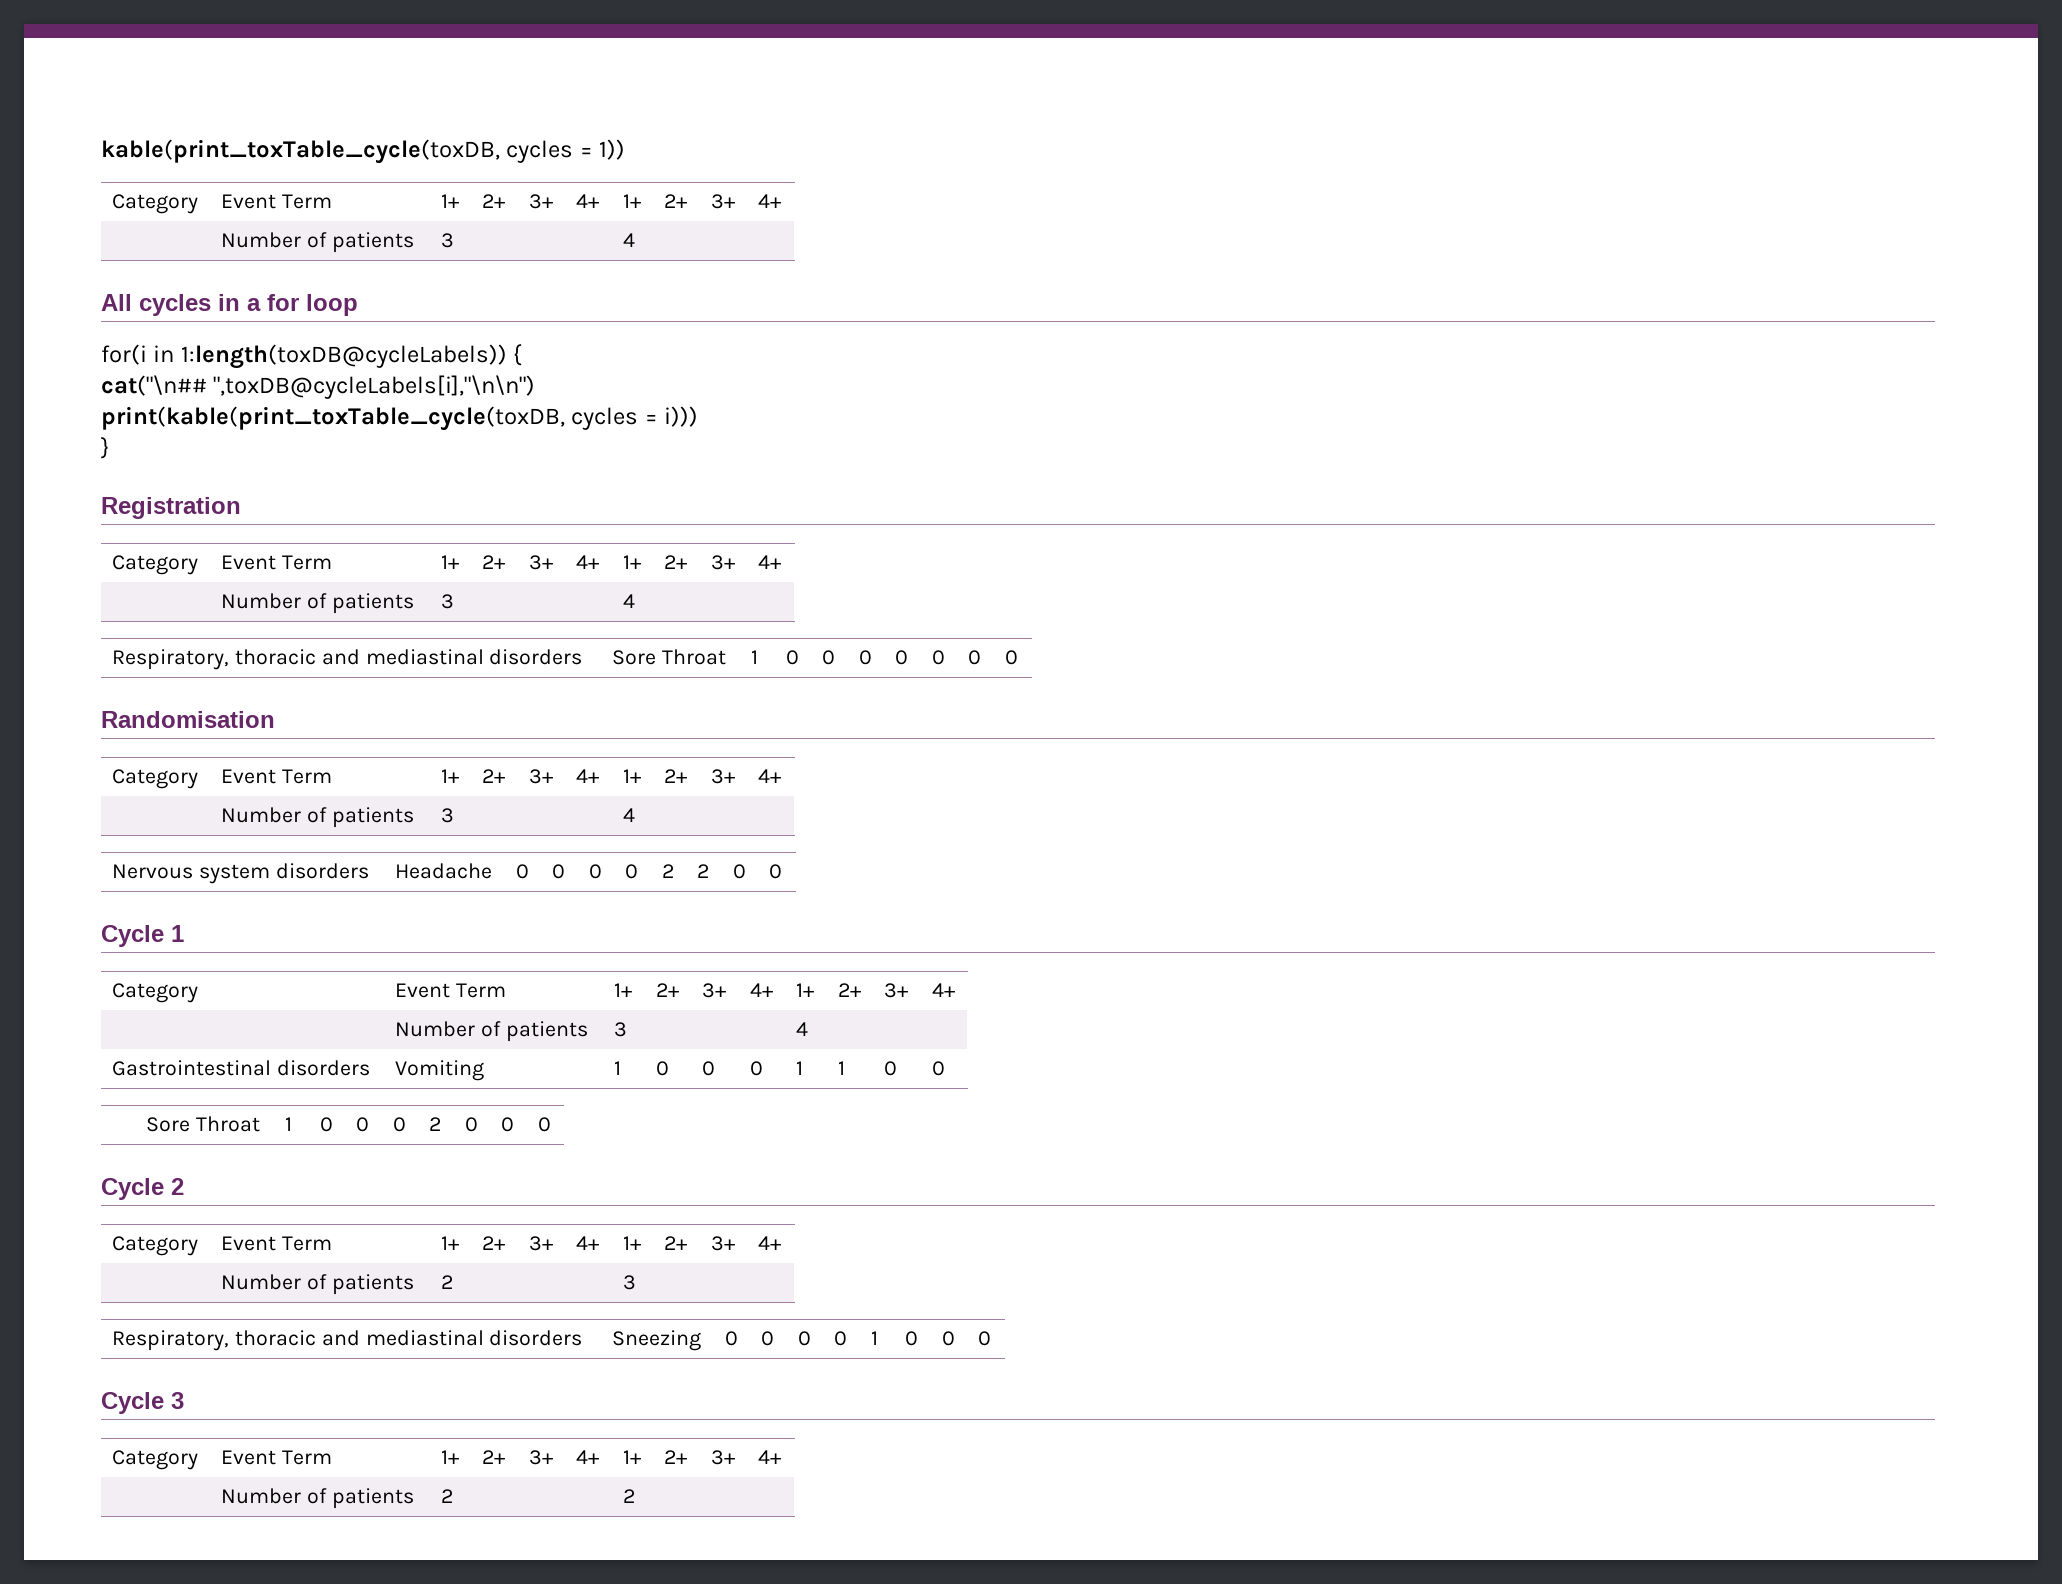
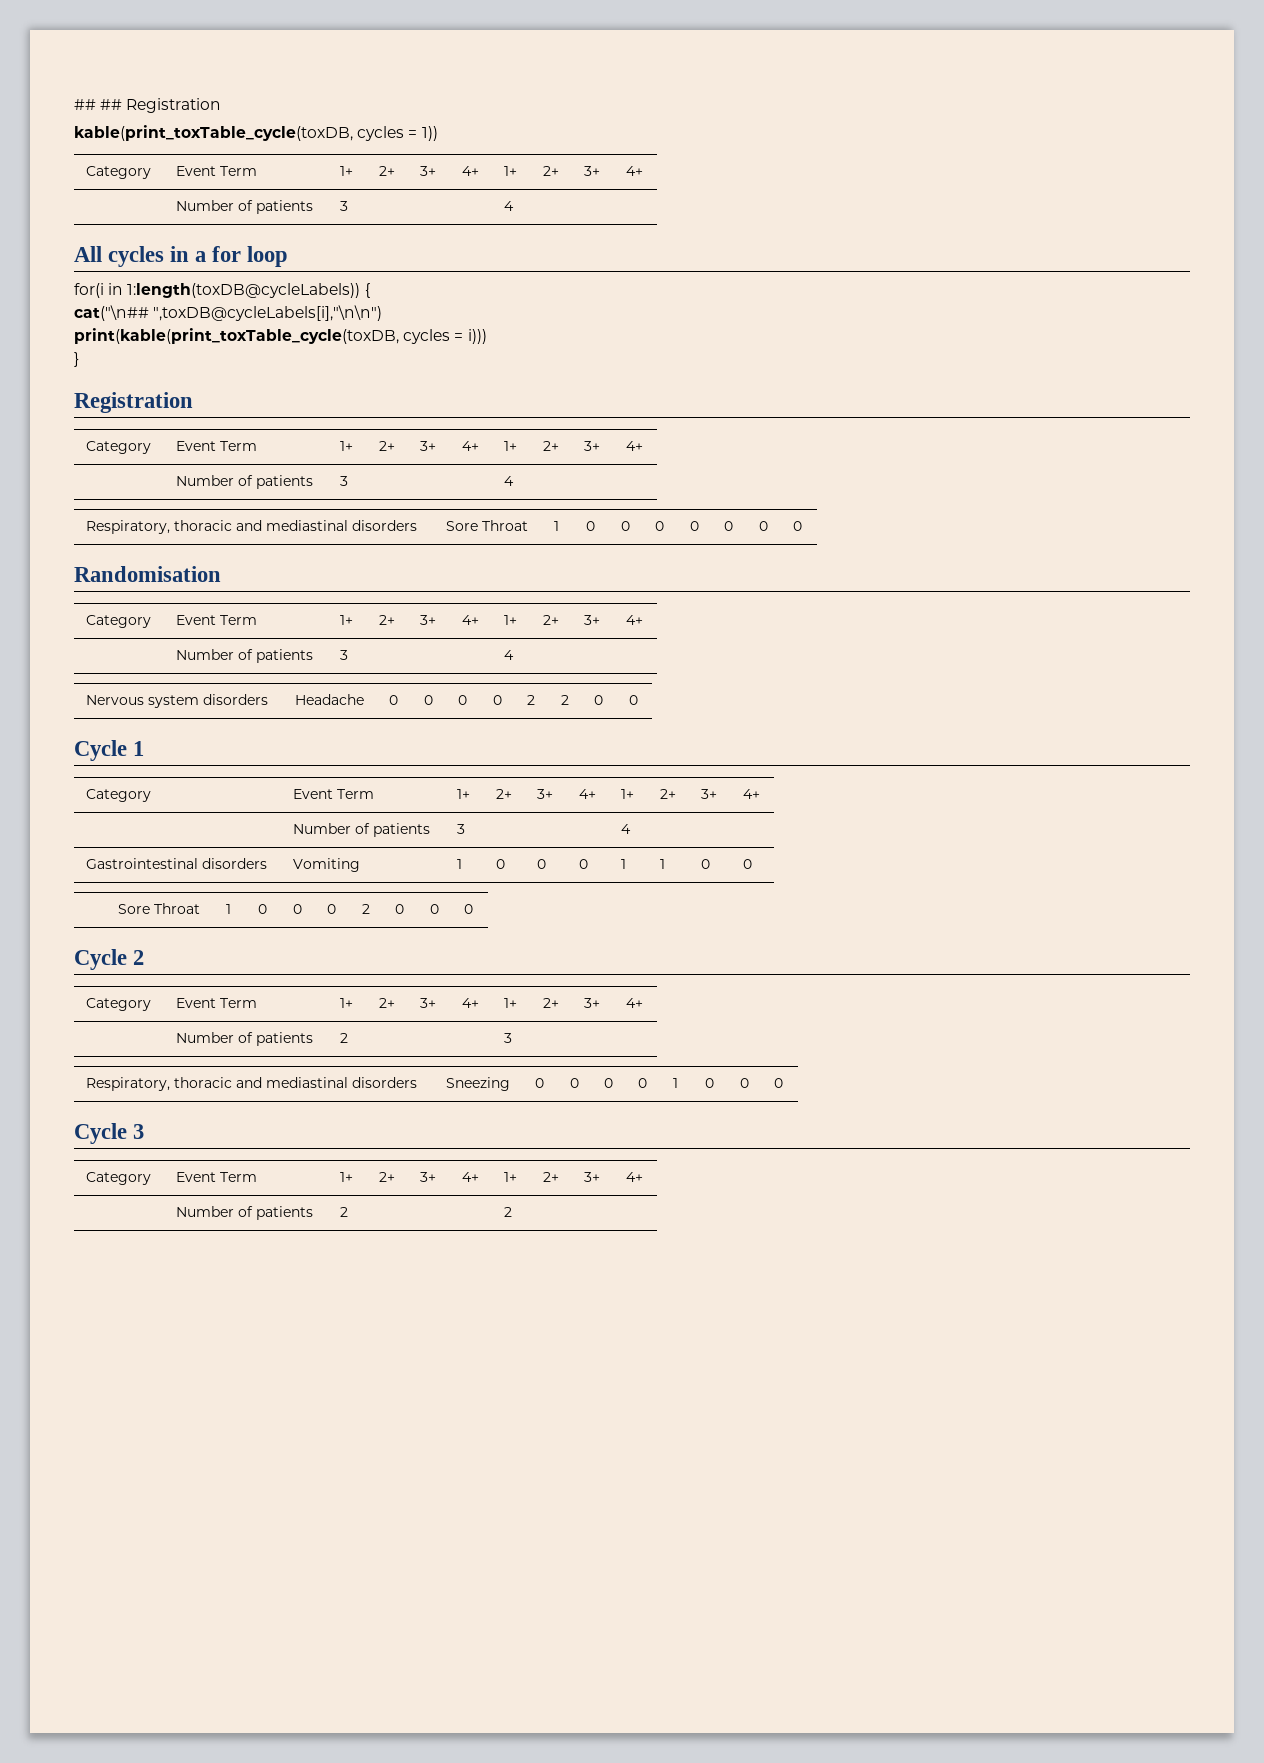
(101, 151) none -> [74,98,222,113] ## ## Registration //

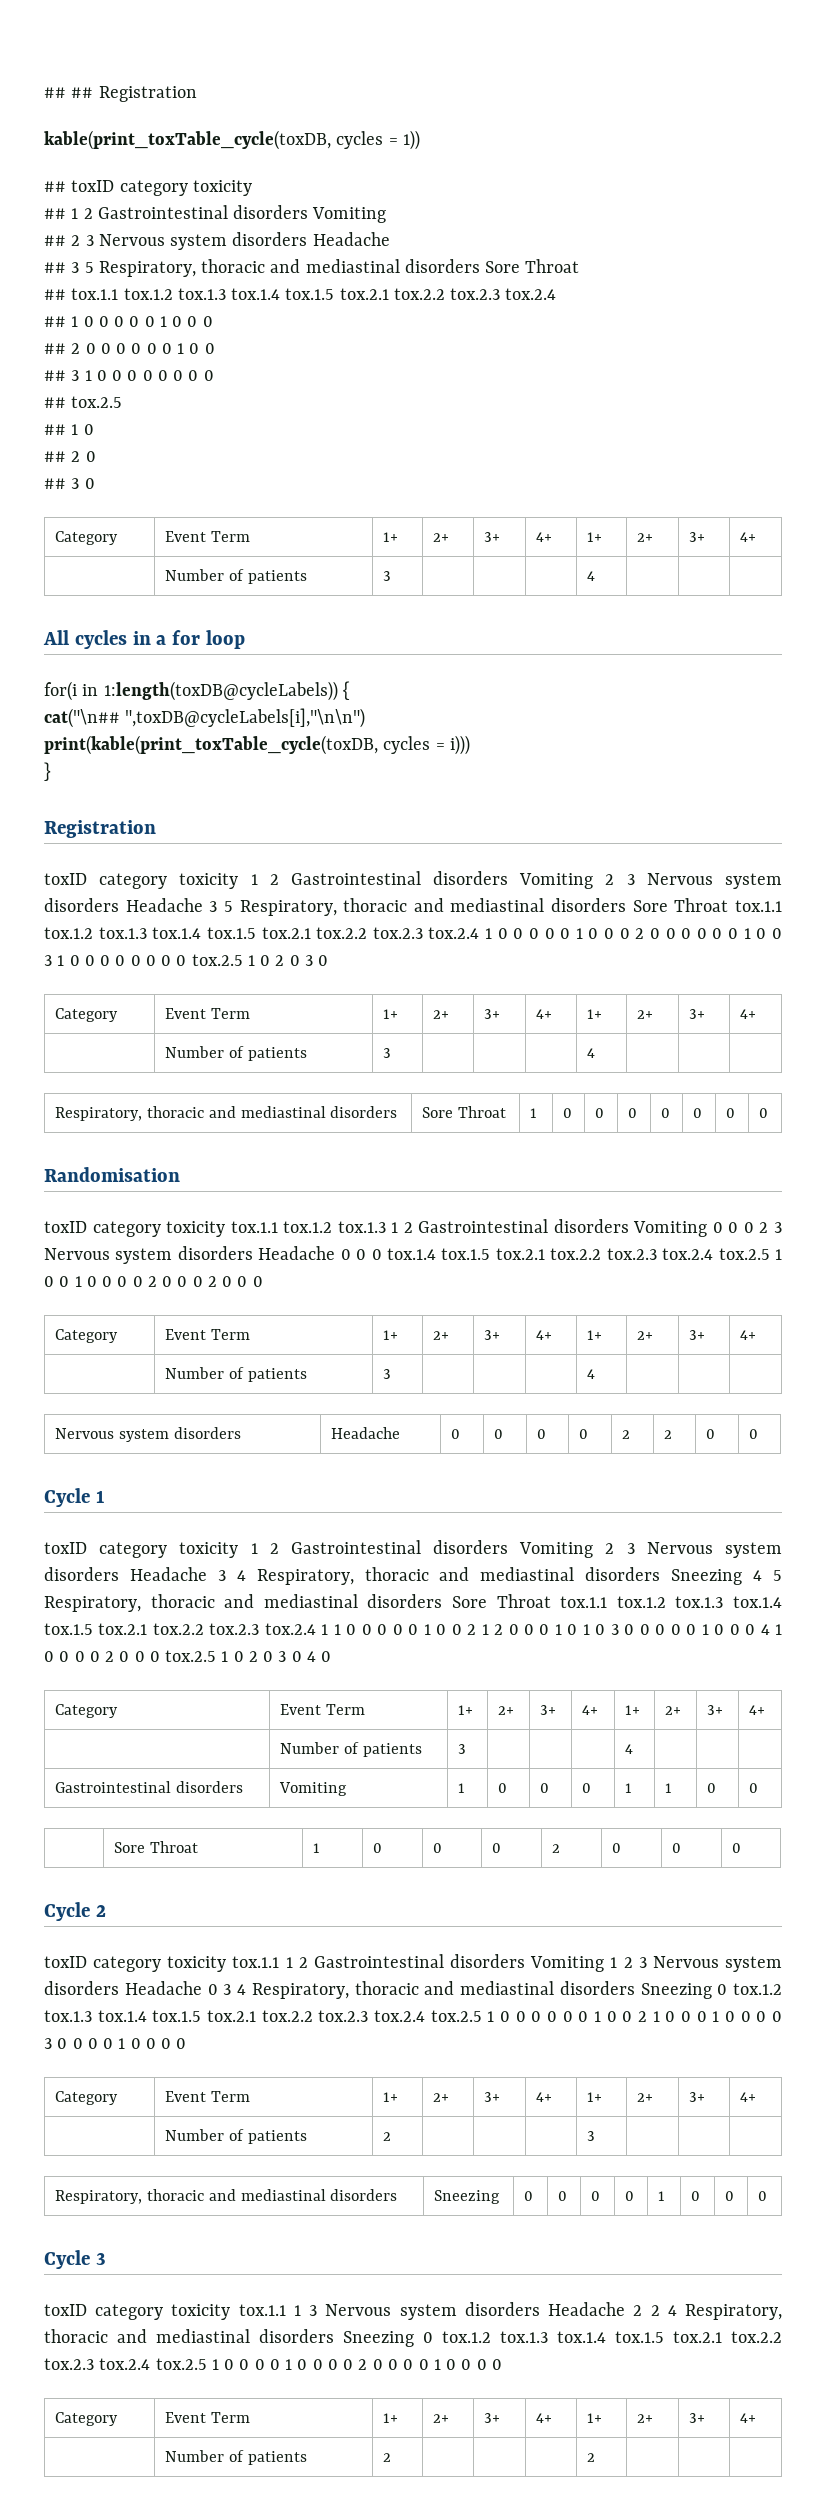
(438, 133) none -> [44,180,252,196] [44,205,387,223] [44,232,390,250] [44,259,580,277] [44,288,557,300] [44,316,213,327] [44,343,215,354] [44,370,214,381] [44,396,123,408] [44,424,94,435] [44,451,96,462] [44,478,95,489] // ## toxID category toxicity // ## 1 2 Gastrointestinal disorders Vomiting // ## 2 3 Nervous system disorders Headache // ## 3 5 Respiratory, thoracic and mediastinal disorders Sore Throat // ## tox.1.1 tox.1.2 tox.1.3 tox.1.4 tox.1.5 tox.2.1 tox.2.2 tox.2.3 tox.2.4 // ## 1 0 0 0 0 0 1 0 0 0 // ## 2 0 0 0 0 0 0 1 0 0 // ## 3 1 0 0 0 0 0 0 0 0 // ## tox.2.5 // ## 1 0 // ## 2 0 // ## 3 0
(193, 402) none -> [44,871,783,889] [44,898,782,916] [44,927,783,939] [44,954,329,966] // toxID category toxicity 1 2 Gastrointestinal disorders Vomiting 2 3 Nervous system disorders Headache 3 5 Respiratory, thoracic and mediastinal disorders Sore Throat tox.1.1 tox.1.2 tox.1.3 tox.1.4 tox.1.5 tox.2.1 tox.2.2 tox.2.3 tox.2.4 1 0 0 0 0 0 1 0 0 0 2 0 0 0 0 0 0 1 0 0 3 1 0 0 0 0 0 0 0 0 tox.2.5 1 0 2 0 3 0
(221, 574) none -> [44,1219,782,1237] [44,1246,783,1264] [44,1276,263,1287] // toxID category toxicity tox.1.1 tox.1.2 tox.1.3 1 2 Gastrointestinal disorders Vomiting 0 0 0 2 3 Nervous system disorders Headache 0 0 0 tox.1.4 tox.1.5 tox.2.1 tox.2.2 tox.2.3 tox.2.4 tox.2.5 1 0 0 1 0 0 0 0 2 0 0 0 2 0 0 0
(145, 748) none -> [44,1540,783,1558] [44,1567,782,1585] [44,1594,783,1612] [44,1623,782,1635] [44,1650,332,1662] // toxID category toxicity 1 2 Gastrointestinal disorders Vomiting 2 3 Nervous system disorders Headache 3 4 Respiratory, thoracic and mediastinal disorders Sneezing 4 5 Respiratory, thoracic and mediastinal disorders Sore Throat tox.1.1 tox.1.2 tox.1.3 tox.1.4 tox.1.5 tox.2.1 tox.2.2 tox.2.3 tox.2.4 1 1 0 0 0 0 0 1 0 0 2 1 2 0 0 0 1 0 1 0 3 0 0 0 0 0 1 0 0 0 4 1 0 0 0 0 2 0 0 0 tox.2.5 1 0 2 0 3 0 4 0
(145, 957) none -> [44,1954,783,1972] [44,1981,782,1999] [44,2010,782,2022] [44,2038,187,2049] // toxID category toxicity tox.1.1 1 2 Gastrointestinal disorders Vomiting 1 2 3 Nervous system disorders Headache 0 3 4 Respiratory, thoracic and mediastinal disorders Sneezing 0 tox.1.2 tox.1.3 tox.1.4 tox.1.5 tox.2.1 tox.2.2 tox.2.3 tox.2.4 tox.2.5 1 0 0 0 0 0 0 1 0 0 2 1 0 0 0 1 0 0 0 0 3 0 0 0 0 1 0 0 0 0
(145, 1131) none -> [44,2302,783,2320] [44,2329,782,2347] [44,2358,502,2370] // toxID category toxicity tox.1.1 1 3 Nervous system disorders Headache 2 2 4 Respiratory, thoracic and mediastinal disorders Sneezing 0 tox.1.2 tox.1.3 tox.1.4 tox.1.5 tox.2.1 tox.2.2 tox.2.3 tox.2.4 tox.2.5 1 0 0 0 0 1 0 0 0 0 2 0 0 0 0 1 0 0 0 0

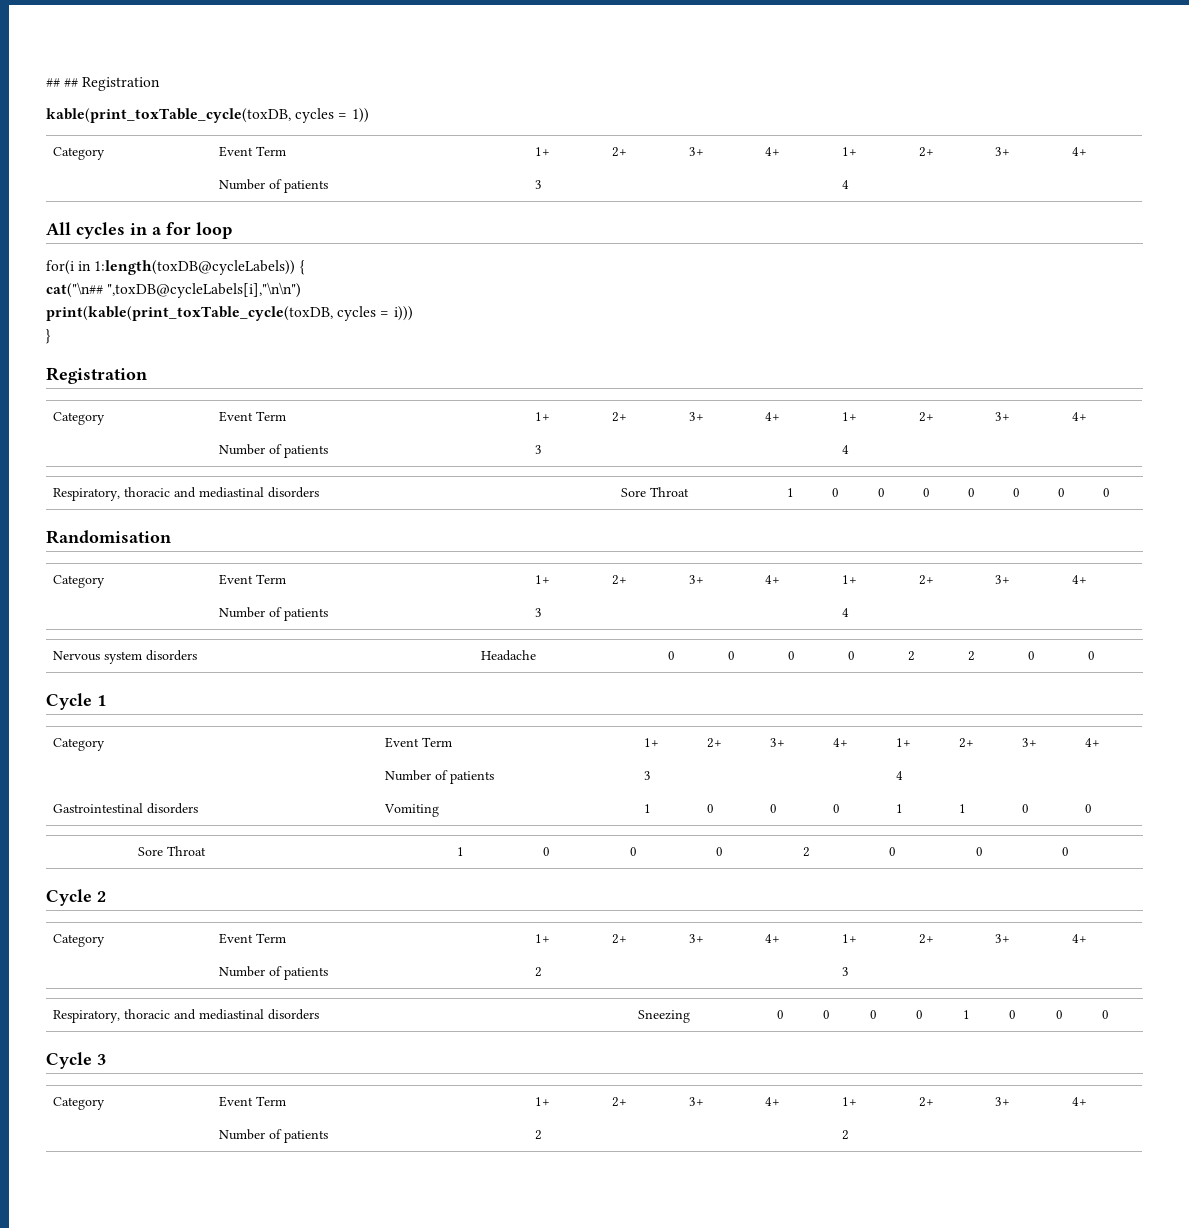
[44,180,252,196] [44,205,387,223] [44,232,390,250] [44,259,580,277] [44,288,557,300] [44,316,213,327] [44,343,215,354] [44,370,214,381] [44,396,123,408] [44,424,94,435] [44,451,96,462] [44,478,95,489] // ## toxID category toxicity // ## 1 2 Gastrointestinal disorders Vomiting // ## 2 3 Nervous system disorders Headache // ## 3 5 Respiratory, thoracic and mediastinal disorders Sore Throat // ## tox.1.1 tox.1.2 tox.1.3 tox.1.4 tox.1.5 tox.2.1 tox.2.2 tox.2.3 tox.2.4 // ## 1 0 0 0 0 0 1 0 0 0 // ## 2 0 0 0 0 0 0 1 0 0 // ## 3 1 0 0 0 0 0 0 0 0 // ## tox.2.5 // ## 1 0 // ## 2 0 // ## 3 0 -> (369, 115) none
[44,871,783,889] [44,898,782,916] [44,927,783,939] [44,954,329,966] // toxID category toxicity 1 2 Gastrointestinal disorders Vomiting 2 3 Nervous system disorders Headache 3 5 Respiratory, thoracic and mediastinal disorders Sore Throat tox.1.1 tox.1.2 tox.1.3 tox.1.4 tox.1.5 tox.2.1 tox.2.2 tox.2.3 tox.2.4 1 0 0 0 0 0 1 0 0 0 2 0 0 0 0 0 0 1 0 0 3 1 0 0 0 0 0 0 0 0 tox.2.5 1 0 2 0 3 0 -> (147, 375) none
[44,1219,782,1237] [44,1246,783,1264] [44,1276,263,1287] // toxID category toxicity tox.1.1 tox.1.2 tox.1.3 1 2 Gastrointestinal disorders Vomiting 0 0 0 2 3 Nervous system disorders Headache 0 0 0 tox.1.4 tox.1.5 tox.2.1 tox.2.2 tox.2.3 tox.2.4 tox.2.5 1 0 0 1 0 0 0 0 2 0 0 0 2 0 0 0 -> (171, 537) none
[44,1540,783,1558] [44,1567,782,1585] [44,1594,783,1612] [44,1623,782,1635] [44,1650,332,1662] // toxID category toxicity 1 2 Gastrointestinal disorders Vomiting 2 3 Nervous system disorders Headache 3 4 Respiratory, thoracic and mediastinal disorders Sneezing 4 5 Respiratory, thoracic and mediastinal disorders Sore Throat tox.1.1 tox.1.2 tox.1.3 tox.1.4 tox.1.5 tox.2.1 tox.2.2 tox.2.3 tox.2.4 1 1 0 0 0 0 0 1 0 0 2 1 2 0 0 0 1 0 1 0 3 0 0 0 0 0 1 0 0 0 4 1 0 0 0 0 2 0 0 0 tox.2.5 1 0 2 0 3 0 4 0 -> (106, 700) none
[44,1954,783,1972] [44,1981,782,1999] [44,2010,782,2022] [44,2038,187,2049] // toxID category toxicity tox.1.1 1 2 Gastrointestinal disorders Vomiting 1 2 3 Nervous system disorders Headache 0 3 4 Respiratory, thoracic and mediastinal disorders Sneezing 0 tox.1.2 tox.1.3 tox.1.4 tox.1.5 tox.2.1 tox.2.2 tox.2.3 tox.2.4 tox.2.5 1 0 0 0 0 0 0 1 0 0 2 1 0 0 0 1 0 0 0 0 3 0 0 0 0 1 0 0 0 0 -> (106, 896) none
[44,2302,783,2320] [44,2329,782,2347] [44,2358,502,2370] // toxID category toxicity tox.1.1 1 3 Nervous system disorders Headache 2 2 4 Respiratory, thoracic and mediastinal disorders Sneezing 0 tox.1.2 tox.1.3 tox.1.4 tox.1.5 tox.2.1 tox.2.2 tox.2.3 tox.2.4 tox.2.5 1 0 0 0 0 1 0 0 0 0 2 0 0 0 0 1 0 0 0 0 -> (106, 1059) none

